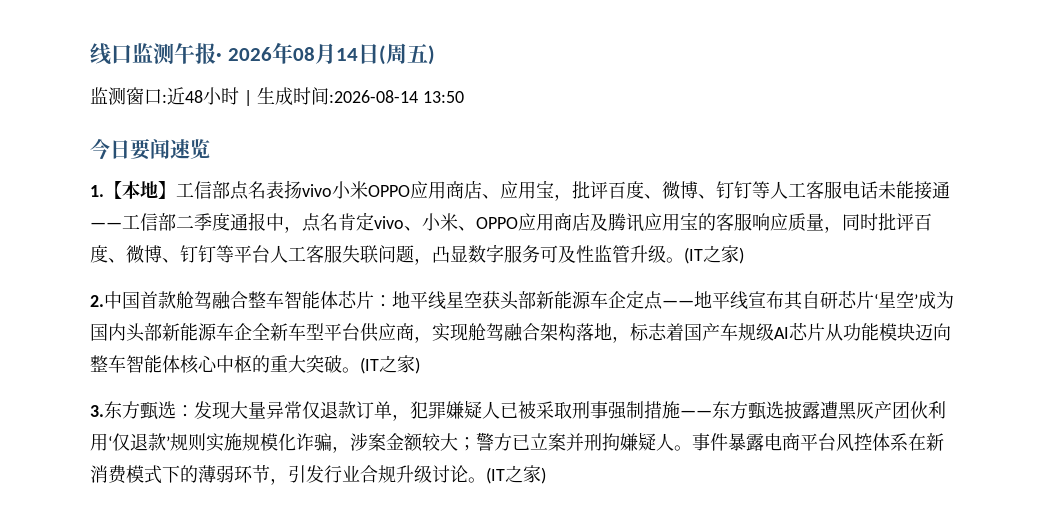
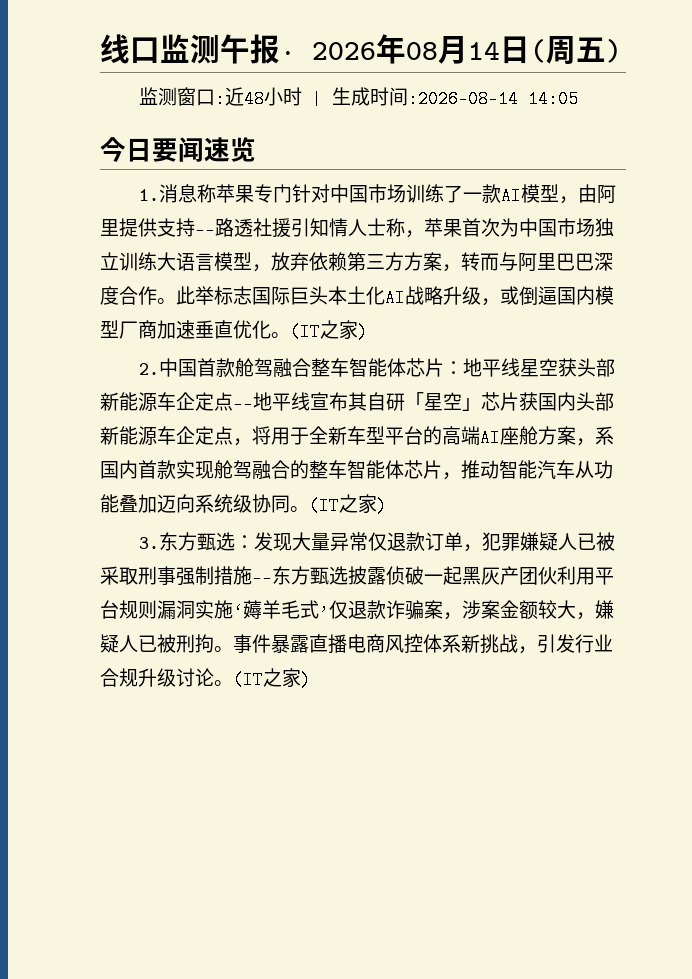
[422,91,464,103] 13:50 -> [528,90,579,108] 14:05
[104,180,950,201] [90,212,932,233] [90,244,666,265] 【本地】工信部点名表扬vivo小米OPPO应用商店、应用宝，批评百度、微博、钉钉等人工客服电话未能接通——工信部二季度通报中，点名肯定vivo、小米、OPPO应用商店及腾讯应用宝的客服响应质量，同时批评百度、微博、钉钉等平台人工客服失联问题，凸显数字服务可及性监管升级 -> [159,184,617,205] [100,218,614,238] [100,252,613,272] [100,286,614,307] [100,320,271,339] 消息称苹果专门针对中国市场训练了一款AI模型，由阿里提供支持——路透社援引知情人士称，苹果首次为中国市场独立训练大语言模型，放弃依赖第三方方案，转而与阿里巴巴深度合作。此举标志国际巨头本土化AI战略升级，或倒逼国内模型厂商加速垂直优化
[837,291,954,309] 芯片‘星空’成为 -> [405,392,538,411] 「星空」芯片获
[252,323,951,343] [90,355,342,374] 全新车型平台供应商，实现舱驾融合架构落地，标志着国产车规级AI芯片从功能模块迈向整车智能体核心中枢的重大突破 -> [195,426,614,447] [100,460,613,480] [100,494,290,513] 定点，将用于全新车型平台的高端AI座舱方案，系国内首款实现舱驾融合的整车智能体芯片，推动智能汽车从功能叠加迈向系统级协同
[820,401,838,419] 遭 -> [386,566,462,585] 侦破一起
[108,432,944,453] [90,465,270,484] ‘仅退款’规则实施规模化诈骗，涉案金额较大；警方已立案并刑拘嫌疑人。事件暴露电商平台风控体系在新消费模式下的薄弱环节 -> [595,567,614,585] [100,600,614,620] [100,634,518,654] 平台规则漏洞实施‘薅羊毛式’仅退款诈骗案，涉案金额较大，嫌疑人已被刑拘。事件暴露直播电商风控体系新挑战

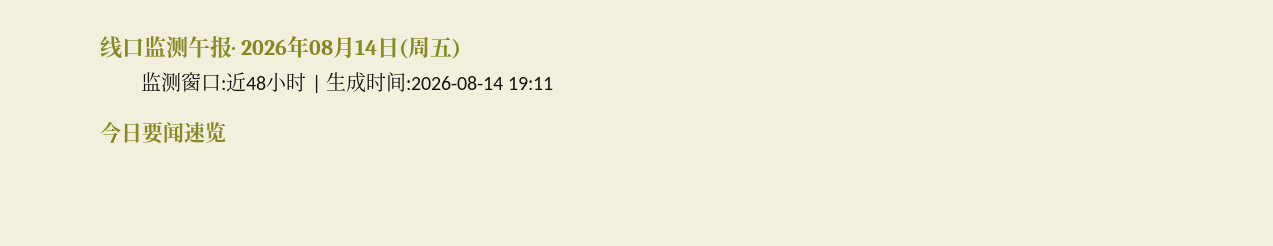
[528,90,579,108] 14:05 -> [508,77,554,90] 19:11
[139,184,617,205] [100,218,614,238] [100,252,613,272] [100,286,614,307] [100,320,368,341] [139,358,616,377] [100,392,614,412] [100,426,614,447] [100,460,613,480] [100,494,387,515] [139,532,616,552] [100,566,614,586] [100,600,614,620] [100,634,613,654] [100,668,311,689] // 1.消息称苹果专门针对中国市场训练了一款AI模型，由阿里提供支持——路透社援引知情人士称，苹果首次为中国市场独立训练大语言模型，放弃依赖第三方方案，转而与阿里巴巴深度合作。此举标志国际巨头本土化AI战略升级，或倒逼国内模型厂商加速垂直优化。(IT之家) // 2.中国首款舱驾融合整车智能体芯片：地平线星空获头部新能源车企定点——地平线宣布其自研「星空」芯片获国内头部新能源车企定点，将用于全新车型平台的高端AI座舱方案，系国内首款实现舱驾融合的整车智能体芯片，推动智能汽车从功能叠加迈向系统级协同。(IT之家) // 3.东方甄选：发现大量异常仅退款订单，犯罪嫌疑人已被采取刑事强制措施——东方甄选披露侦破一起黑灰产团伙利用平台规则漏洞实施‘薅羊毛式’仅退款诈骗案，涉案金额较大，嫌疑人已被刑拘。事件暴露直播电商风控体系新挑战，引发行业合规升级讨论。(IT之家) -> (226, 132) none

